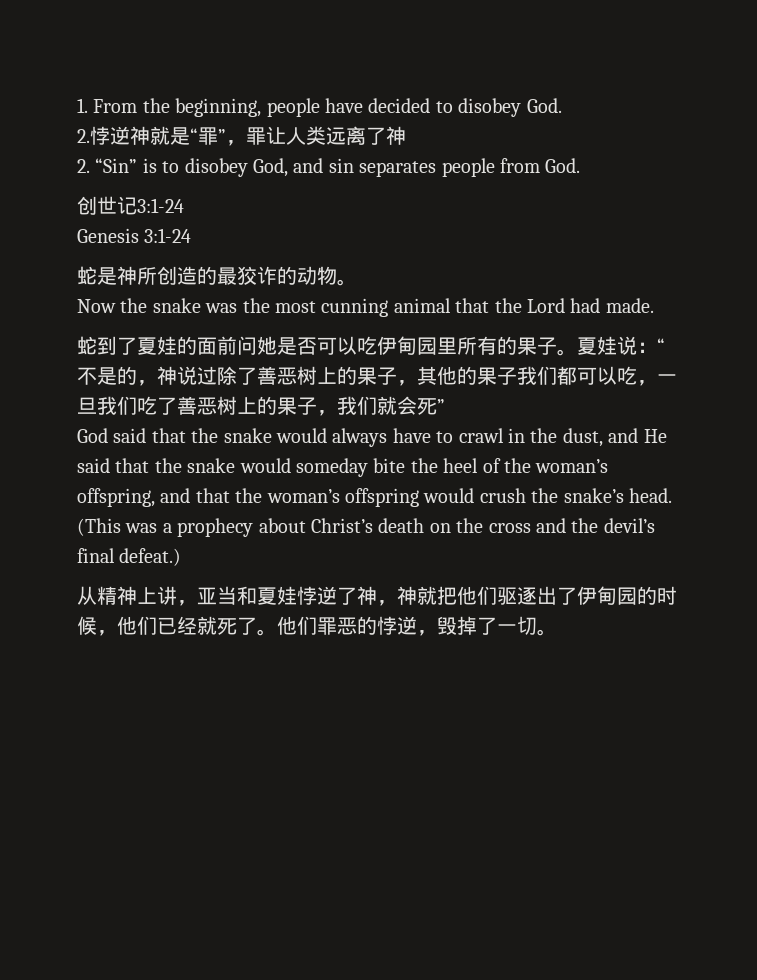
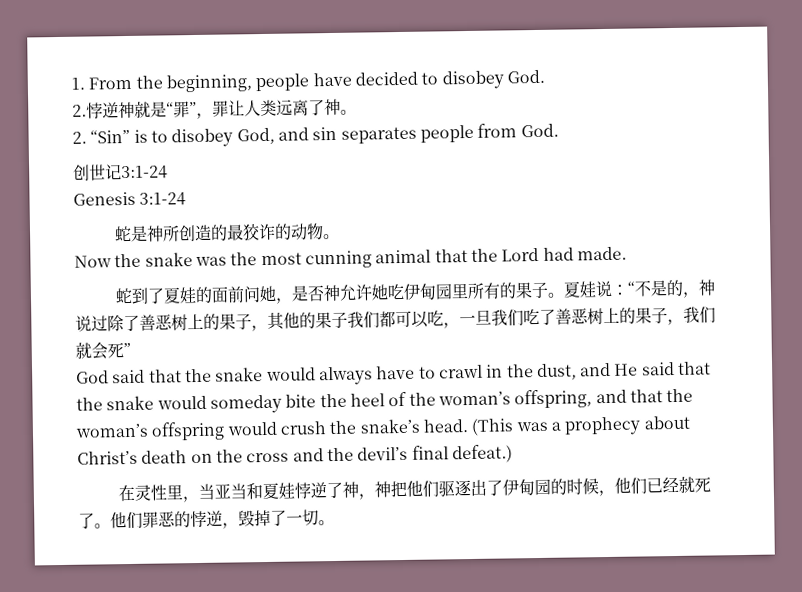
(406, 135) none -> [340,109,357,115] 。
[277,336,357,355] 是否可以 -> [276,284,390,304] ，是否神允许她
[77,586,197,606] 从精神上讲， -> [118,483,216,503] 在灵性里，当
[417,586,437,605] 就 -> (392, 489) none

